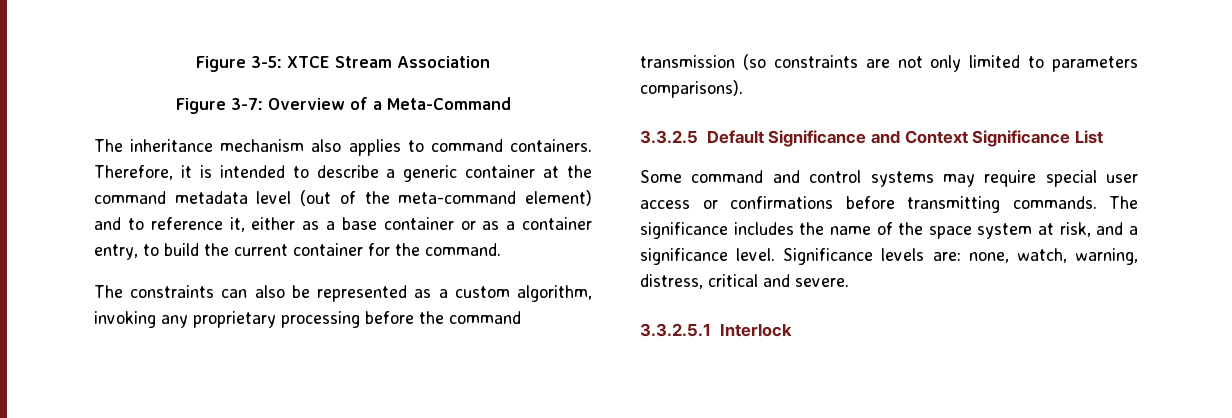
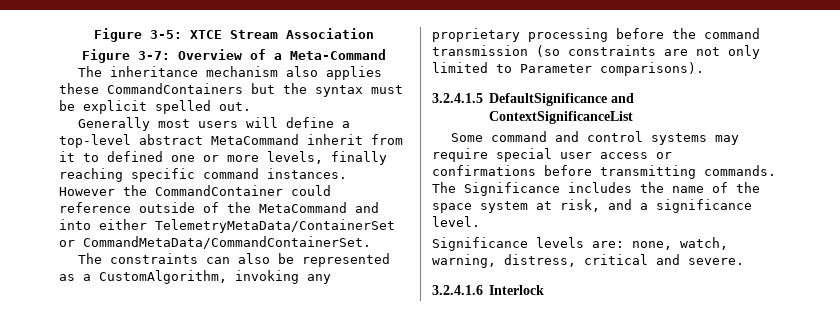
[407,139,592,152] [94,165,592,182] [94,190,592,206] [94,217,592,232] [94,243,501,260] to command containers. Therefore, it is intended to describe a generic container at the command metadata level (out of the meta-command element) and to reference it, either as a base container or as a container entry, to build the current container for the command. -> [59,83,403,97] [59,100,251,114] [78,117,351,131] [59,134,403,148] [59,151,387,165] [59,168,347,182] [59,185,331,196] [59,202,379,213] [59,219,395,233] [59,236,371,249] these CommandContainers but the syntax must be explicit spelled out. // Generally most users will define a top-level abstract MetaCommand inherit from it to defined one or more levels, finally reaching specific command instances. However the CommandContainer could reference outside of the MetaCommand and into either TelemetryMetaData/ContainerSet or CommandMetaData/CommandContainerSet.
[454,285,592,302] custom algorithm, -> [99,270,227,284] CustomAlgorithm,
[1052,56,1138,72] parameters -> [520,64,592,73] Parameter
[640,130,1103,147] 3.3.2.5 Default Significance and Context Significance List -> [432,93,635,106] [489,111,634,124] 3.2.4.1.5 DefaultSignificance and ContextSignificanceList
[640,222,728,239] significance -> [464,182,560,196] Significance
(776, 254) none -> (480, 221) //
[640,323,711,337] 3.3.2.5.1 -> [432,285,483,295] 3.2.4.1.6

